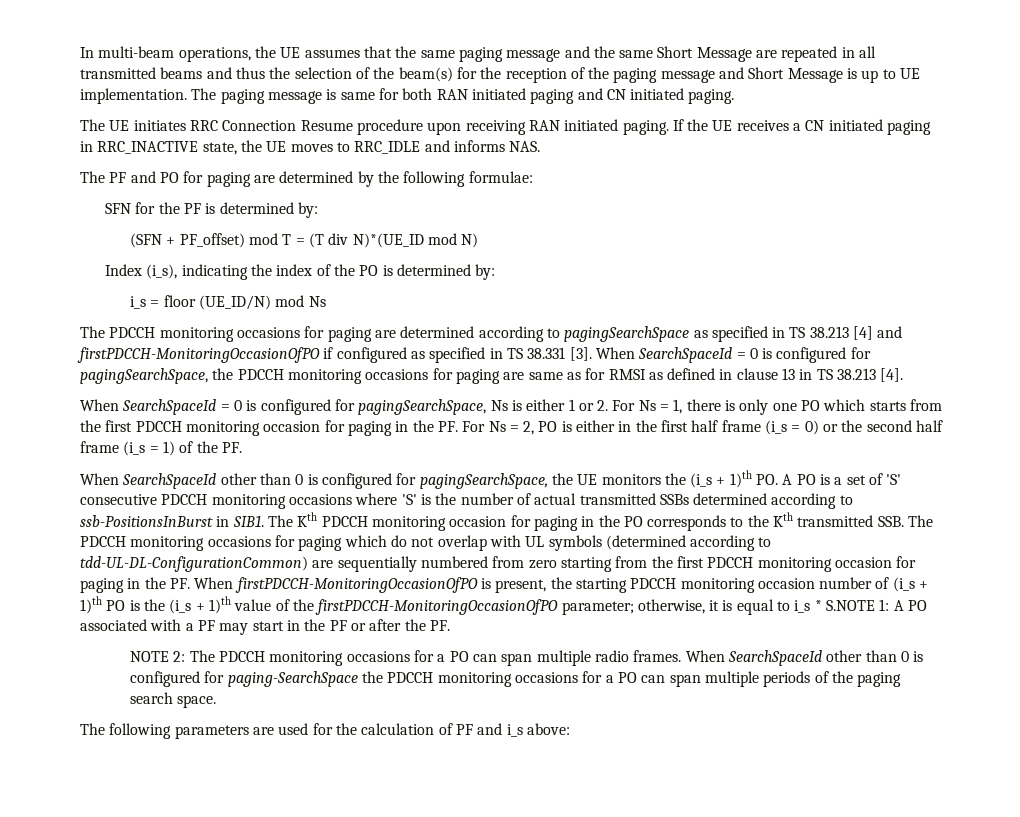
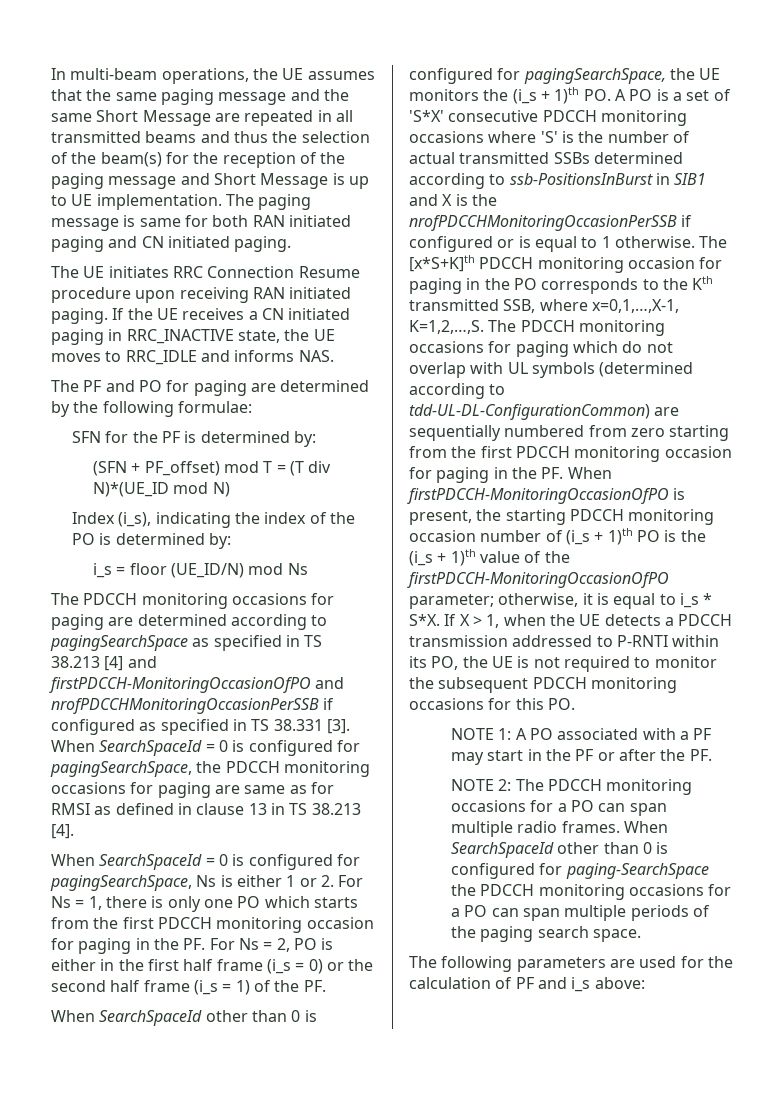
(320, 355) none -> [315,677,345,689] [51,698,319,714] and nrofPDCCHMonitoringOccasionPerSSB
[886,474,902,485] 'S' -> [409,110,444,122] 'S*X'
[232,512,318,527] SIB1. The Kth -> [674,173,707,185] [409,194,497,206] [409,215,693,231] [409,236,728,252] [409,255,475,272] SIB1 and X is the nrofPDCCHMonitoringOccasionPerSSB if configured or is equal to 1 otherwise. The [x*S+K]th
[877,516,904,527] SSB. -> [503,299,679,313] [409,320,484,334] SSB, where x=0,1,…,X-1, K=1,2,…,S.
[826,600,876,611] S.NOTE -> [409,614,733,628] [409,635,720,647] [409,656,717,672] [409,677,677,693] [409,698,575,710] [451,728,495,740] S*X. If X > 1, when the UE detects a PDCCH transmission addressed to P-RNTI within its PO, the UE is not required to monitor the subsequent PDCCH monitoring occasions for this PO. // NOTE

